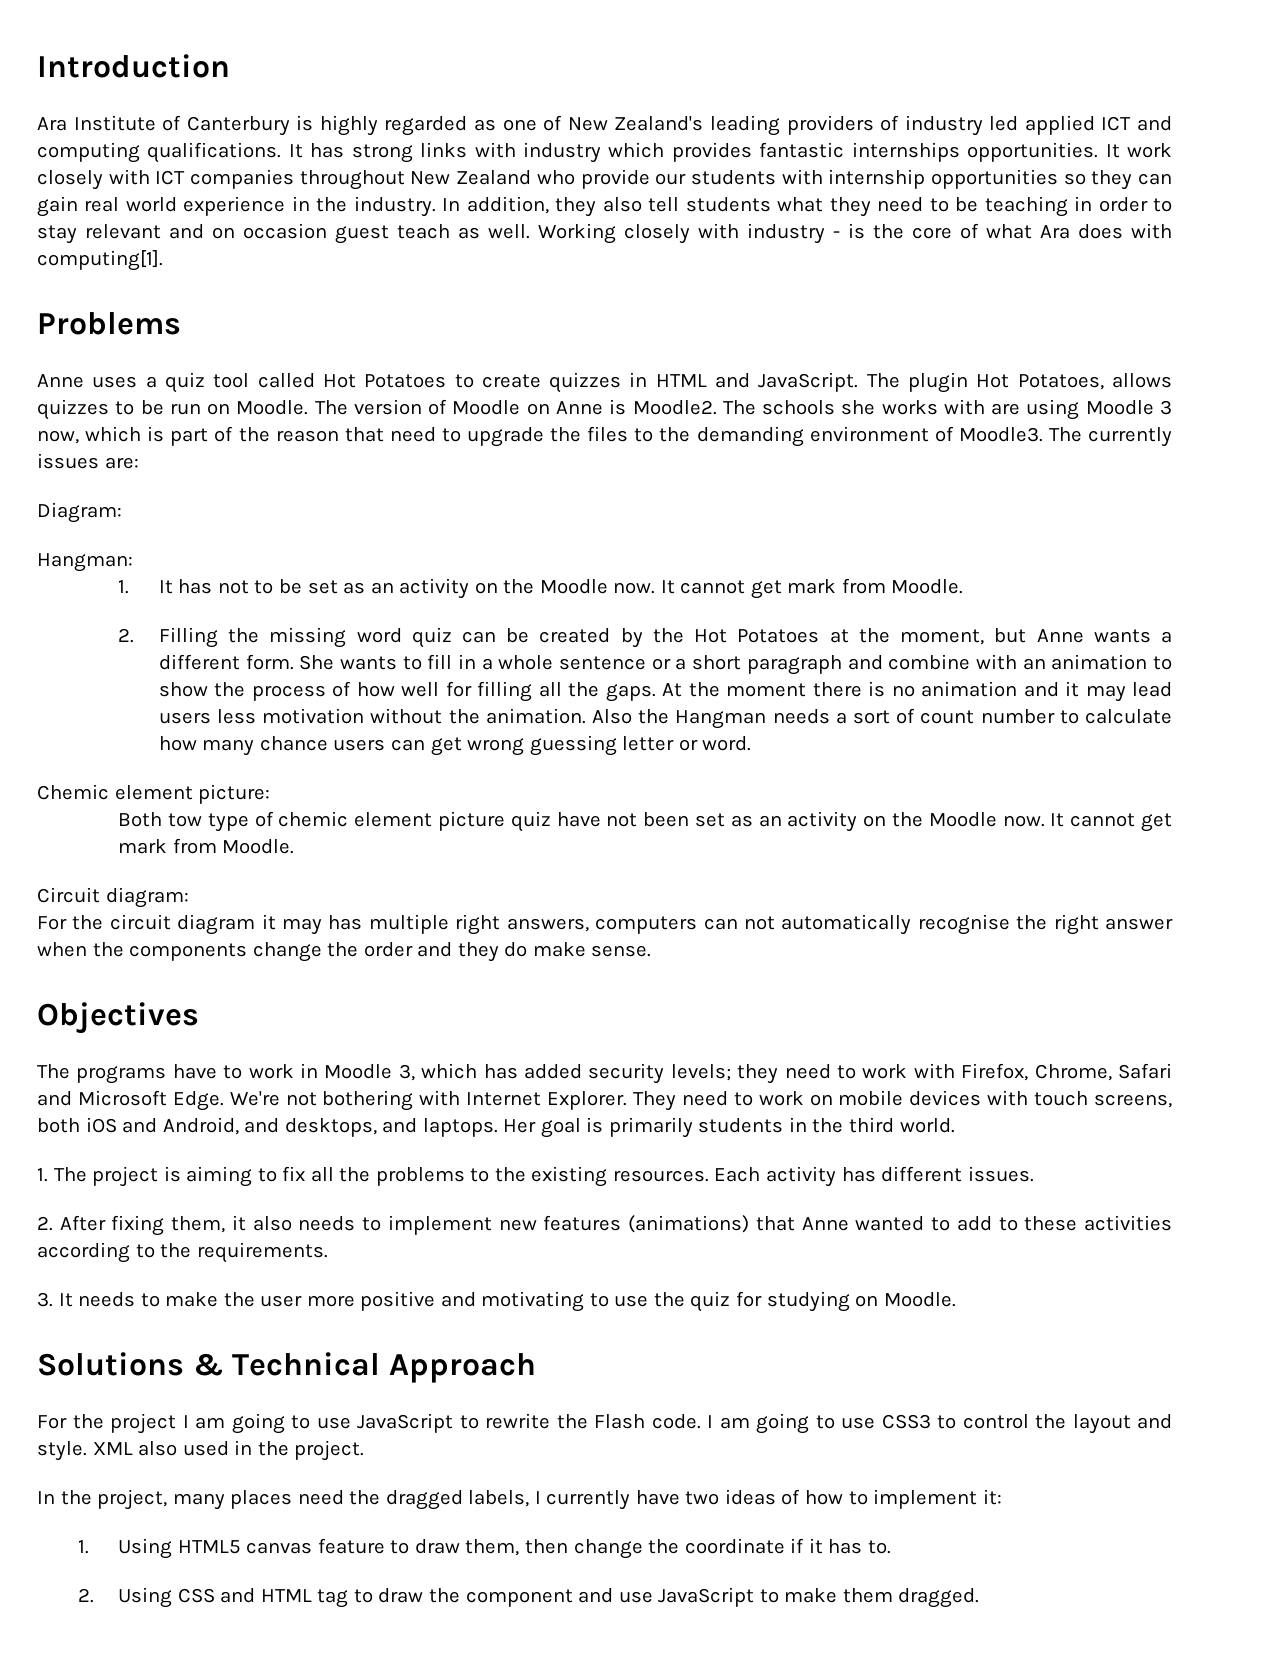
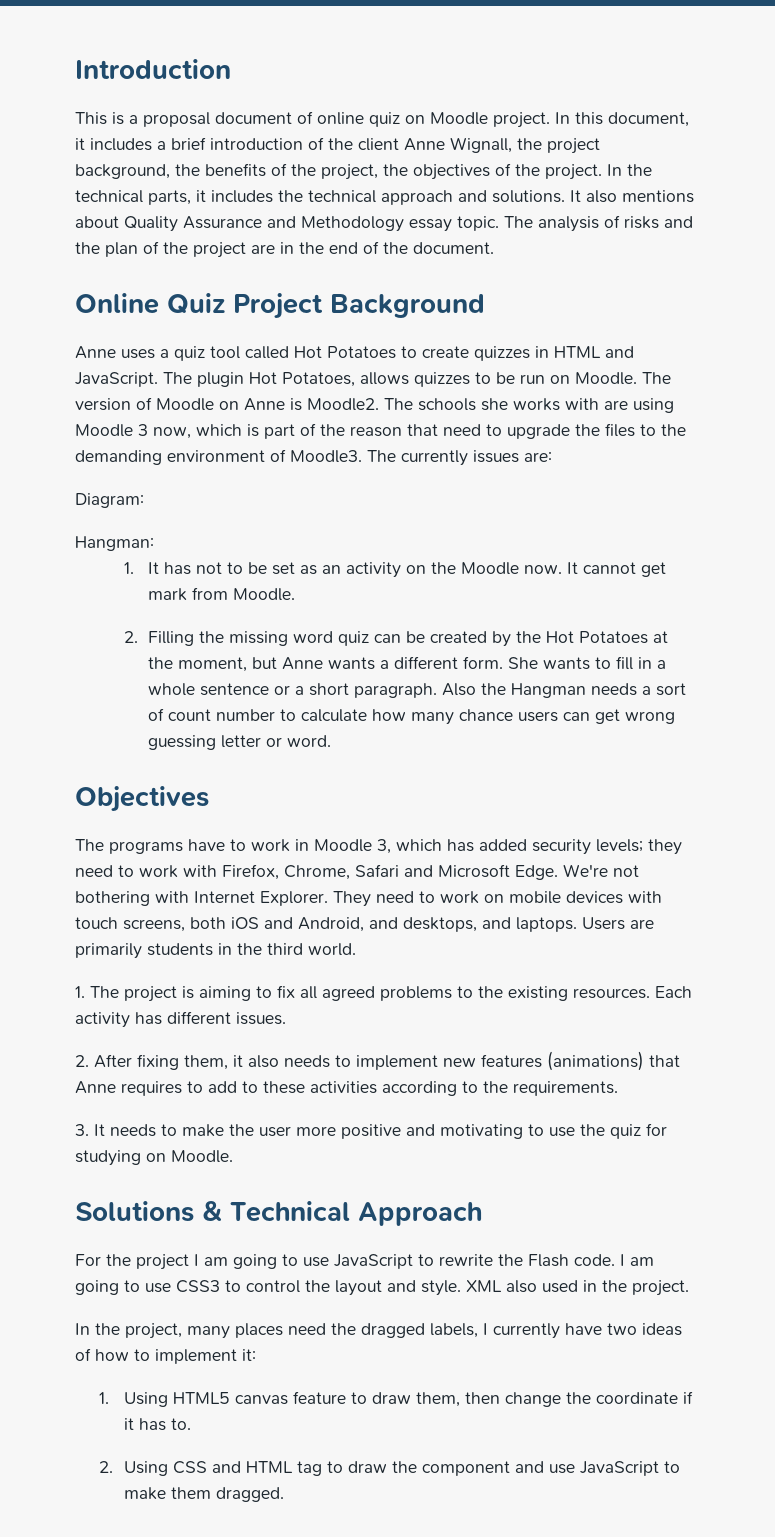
[37,115,1172,136] [37,142,1172,163] [37,169,1172,190] [37,196,1172,217] [37,223,1172,244] [37,250,163,271] [37,312,181,335] Ara Institute of Canterbury is highly regarded as one of New Zealand's leading providers of industry led applied ICT and computing qualifications. It has strong links with industry which provides fantastic internships opportunities. It work closely with ICT companies throughout New Zealand who provide our students with internship opportunities so they can gain real world experience in the industry. In addition, they also tell students what they need to be teaching in order to stay relevant and on occasion guest teach as well. Working closely with industry - is the core of what Ara does with computing[1]. // Problems -> [75,111,689,128] [75,137,600,154] [75,163,652,180] [75,190,694,205] [75,215,693,232] [75,241,494,258] [75,293,485,319] This is a proposal document of online quiz on Moodle project. In this document, it includes a brief introduction of the client Anne Wignall, the project background, the benefits of the project, the objectives of the project. In the technical parts, it includes the technical approach and solutions. It also mentions about Quality Assurance and Methodology essay topic. The analysis of risks and the plan of the project are in the end of the document. // Online Quiz Project Background
[746,654,1173,675] [158,681,1172,702] [158,708,586,724] paragraph and combine with an animation to show the process of how well for filling all the gaps. At the moment there is no animation and it may lead users less motivation without the animation. -> [354,683,438,698] paragraph.
[37,784,271,804] [118,811,1172,832] [118,838,295,854] [37,887,189,908] [37,914,1173,935] [37,942,652,962] // Chemic element picture: // Both tow type of chemic element picture quiz have not been set as an activity on the Moodle now. It cannot get mark from Moodle. // Circuit diagram: // For the circuit diagram it may has multiple right answers, computers can not automatically recognise the right answer when the components change the order and they do make sense. -> (332, 741) none
[503,1117,604,1138] Her goal is -> [582,917,654,930] Users are
[339,1167,371,1182] the -> [322,986,375,1001] agreed
[855,1216,925,1231] wanted -> [121,1081,182,1096] requires

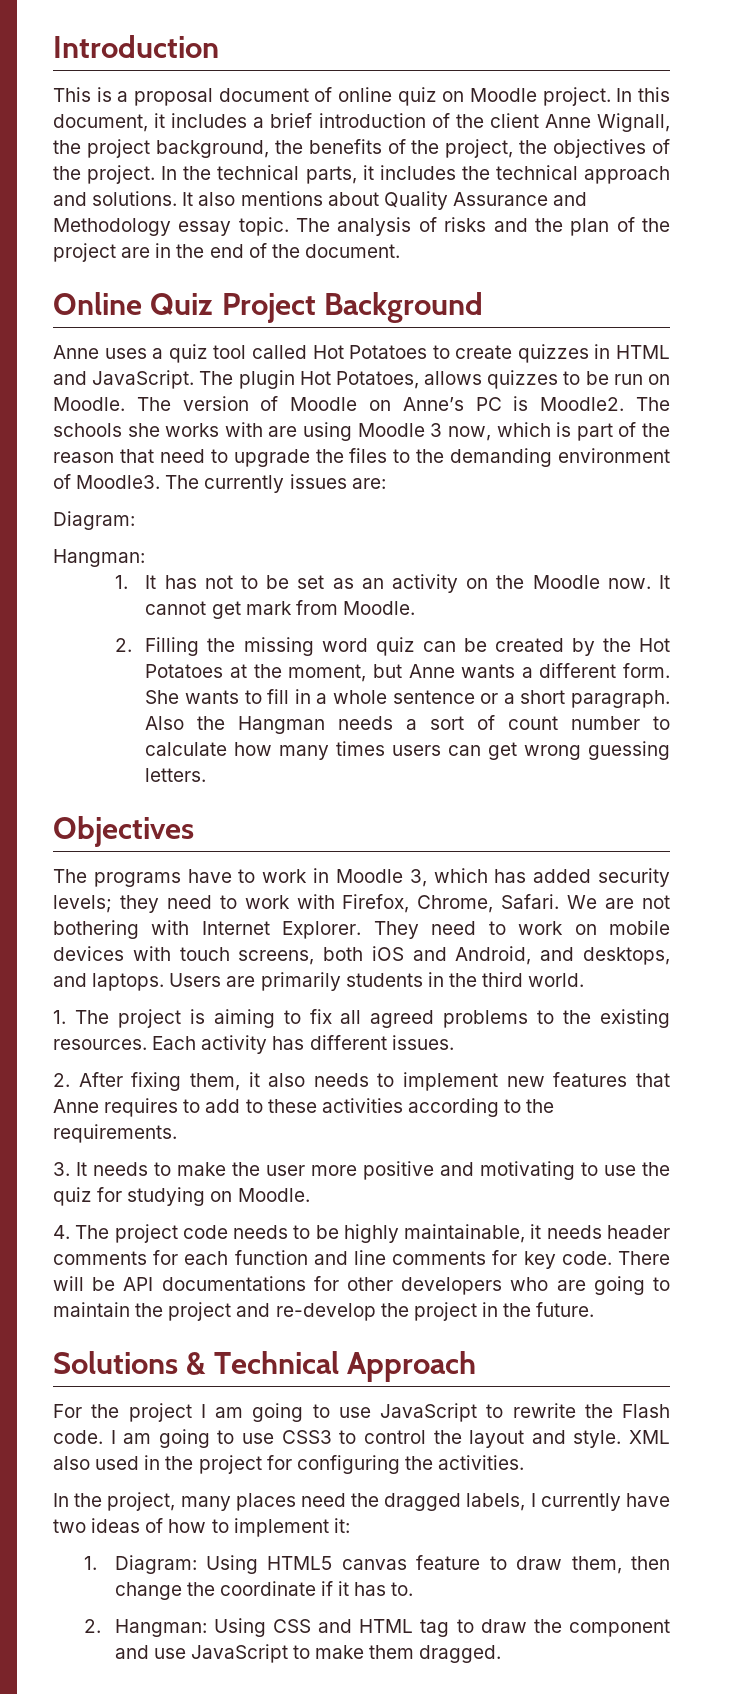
[244,398,285,411] Anne -> [402,397,502,411] Anne’s PC
[459,709,514,721] chance -> [336,741,386,756] times
[221,735,332,748] letter or word. -> [145,768,207,782] letters.
[355,864,608,880] Safari and Microsoft Edge. We're -> [501,894,635,909] Safari. We are
[547,1051,644,1071] (animations) -> (628, 1079) none
(233, 1156) none -> [53,1224,670,1243] [53,1250,670,1269] [53,1276,670,1295] [53,1302,595,1321] // 4. The project code needs to be highly maintainable, it needs header comments for each function and line comments for key code. There will be API documentations for other developers who are going to maintain the project and re-develop the project in the future.
[632,1280,689,1296] project. -> [198,1455,525,1474] project for configuring the activities.
(110, 1398) none -> [114,1555,197,1574] Diagram:
(114, 1467) none -> [114,1619,207,1637] Hangman:

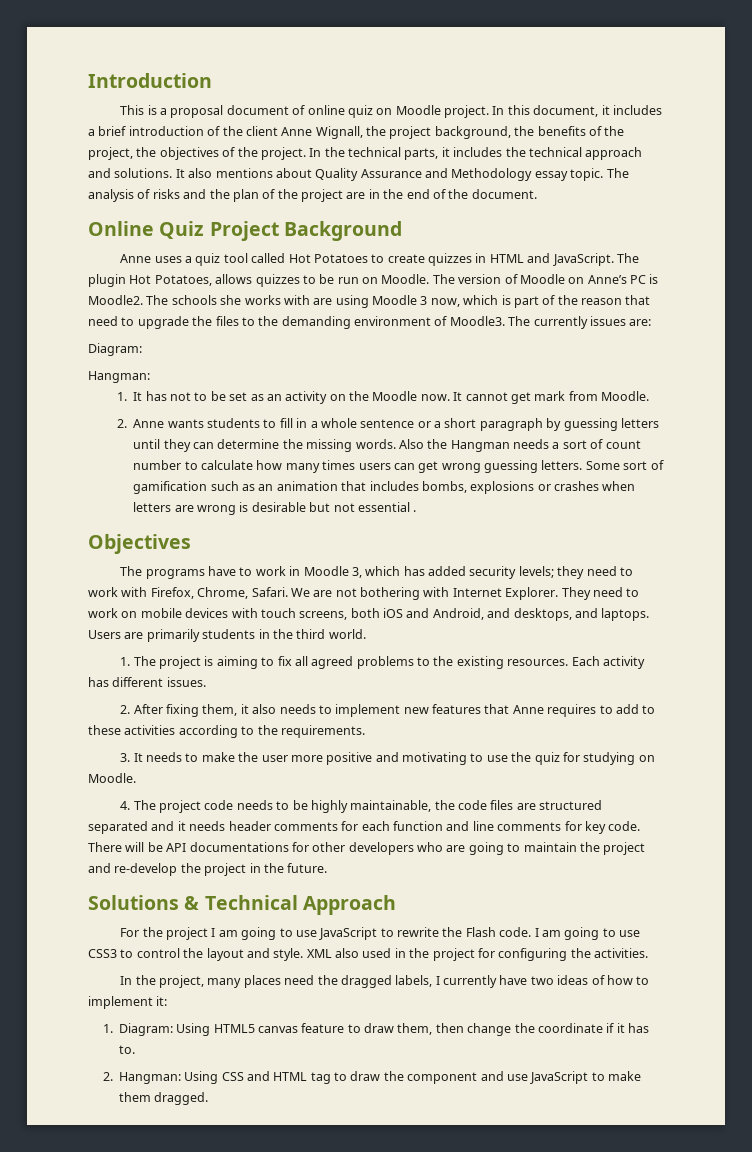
[145,637,670,656] [145,663,671,682] [145,690,239,704] Filling the missing word quiz can be created by the Hot Potatoes at the moment, but Anne wants a different form. She wants -> [133,418,261,428] Anne wants students
[571,690,670,708] paragraph. -> [479,418,659,431] [133,439,396,452] paragraph by guessing letters until they can determine the missing words.
(207, 775) none -> [585,460,664,470] [133,481,636,494] [133,502,417,515] Some sort of gamification such as an animation that includes bombs, explosions or crashes when letters are wrong is desirable but not essential .
(526, 1233) none -> [434,800,603,810] [88,821,175,834] the code files are structured separated and

